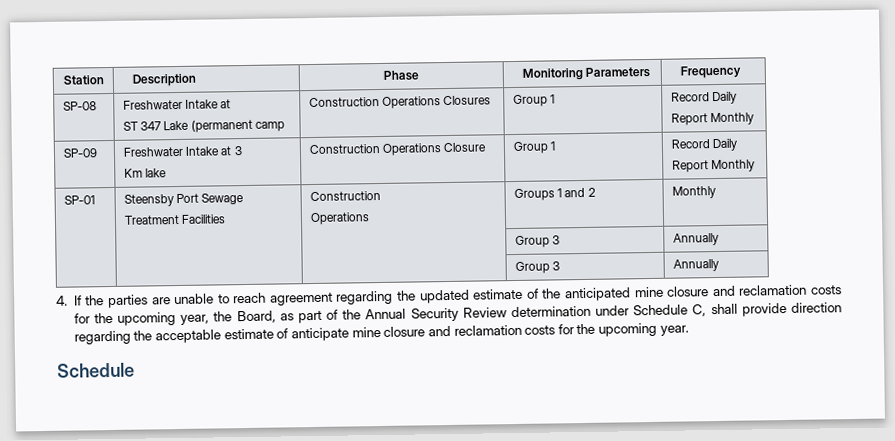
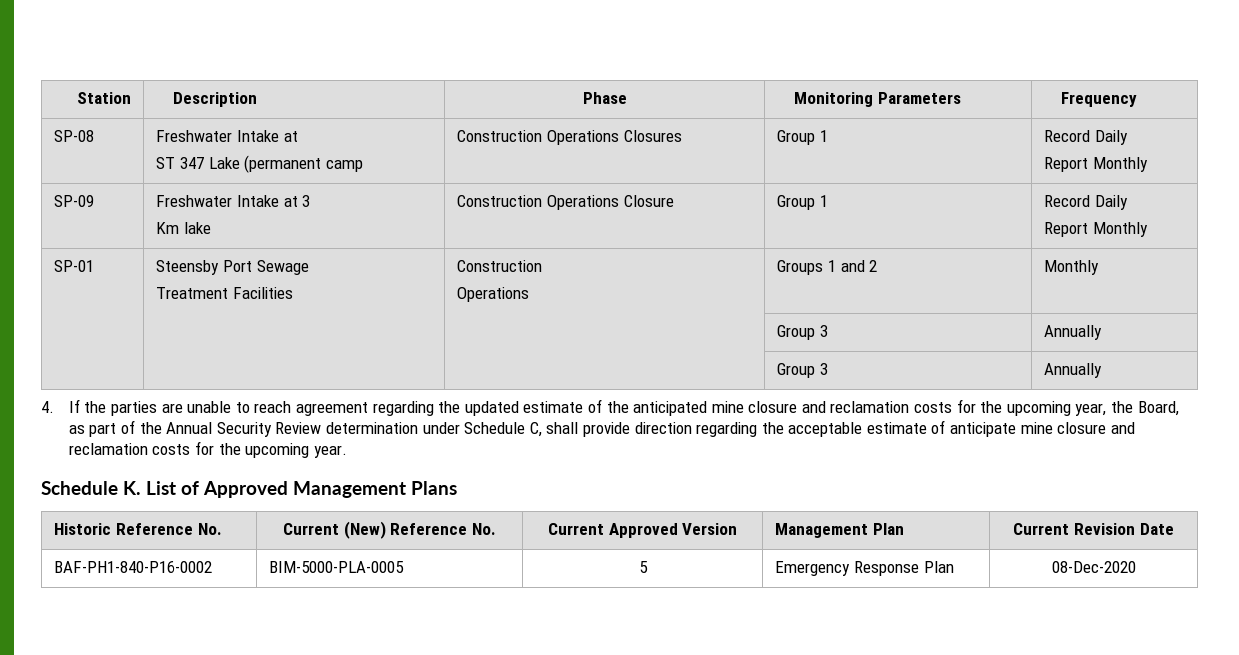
(135, 370) none -> [123,481,457,498] [54,523,222,535] [283,521,496,539] [547,523,738,538] [775,523,904,538] [1013,523,1174,535] [54,561,213,573] [269,561,405,573] [638,561,648,573] [775,561,954,576] [1051,561,1136,573] K. List of Approved Management Plans // Historic Reference No. | Current (New) Reference No. | Current Approved Version | Management Plan | Current Revision Date // BAF-PH1-840-P16-0002 | BIM-5000-PLA-0005 | 5 | Emergency Response Plan | 08-Dec-2020

